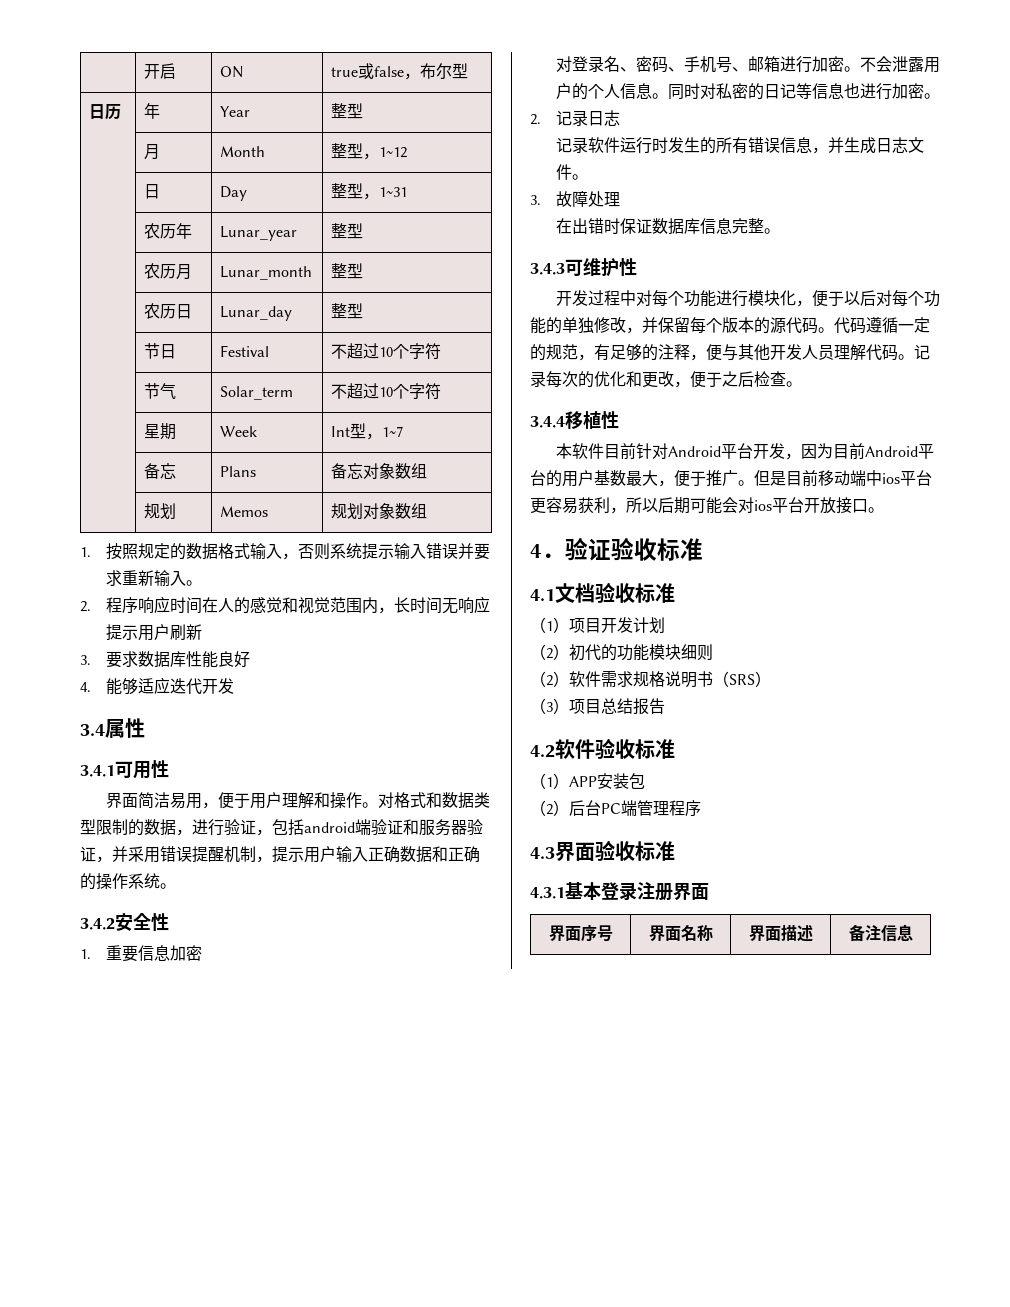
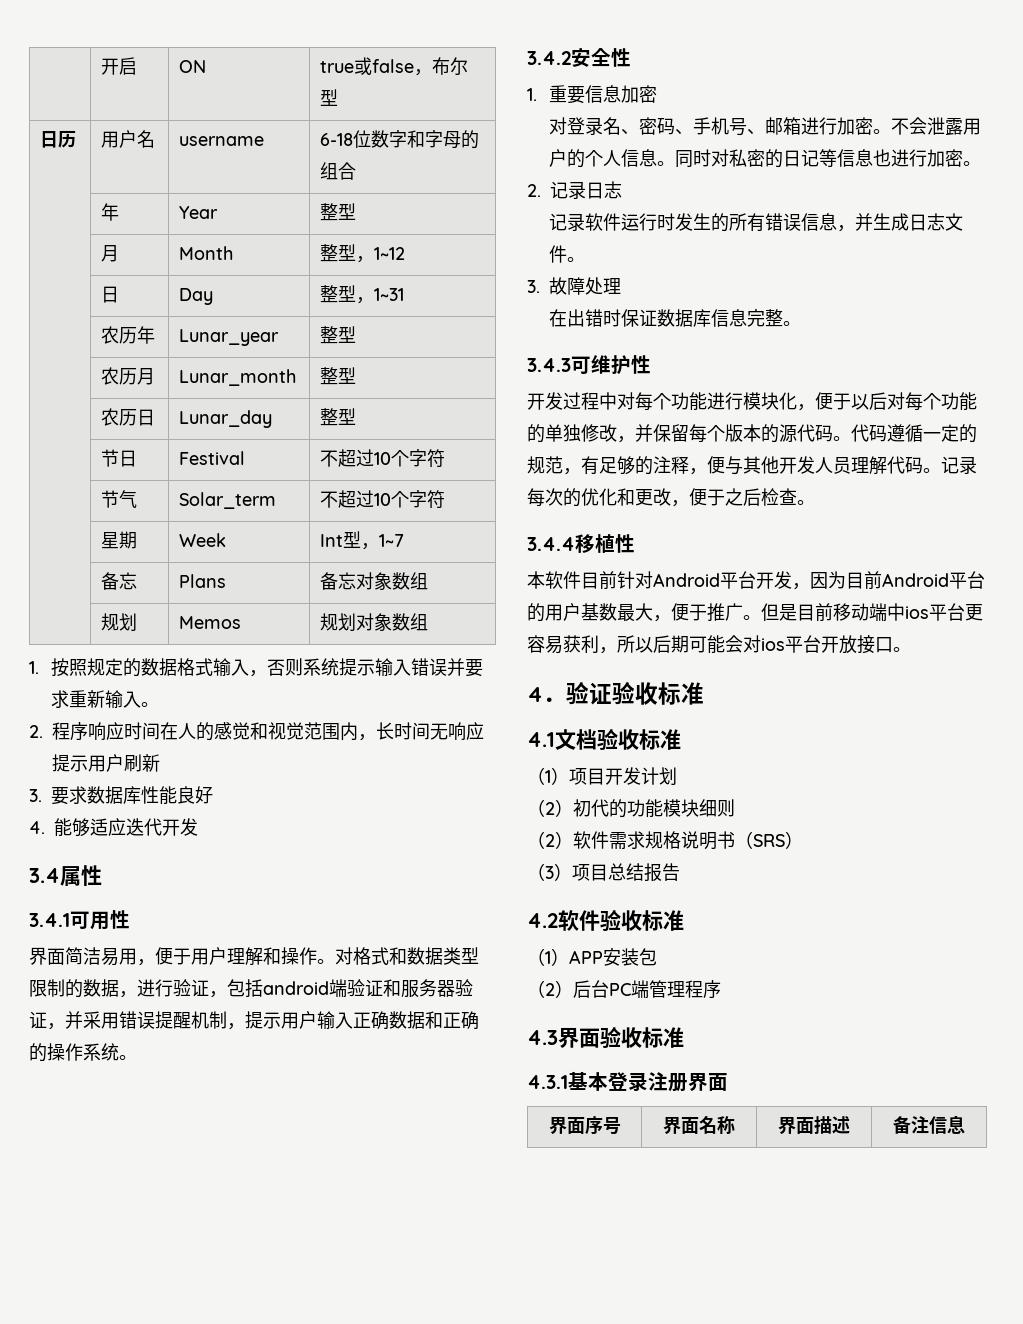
(122, 112) none -> [101,130,156,148] [179,136,265,146] [320,130,480,149] [320,162,357,180] | 用户名 | username | 6-18位数字和字母的组合 //

